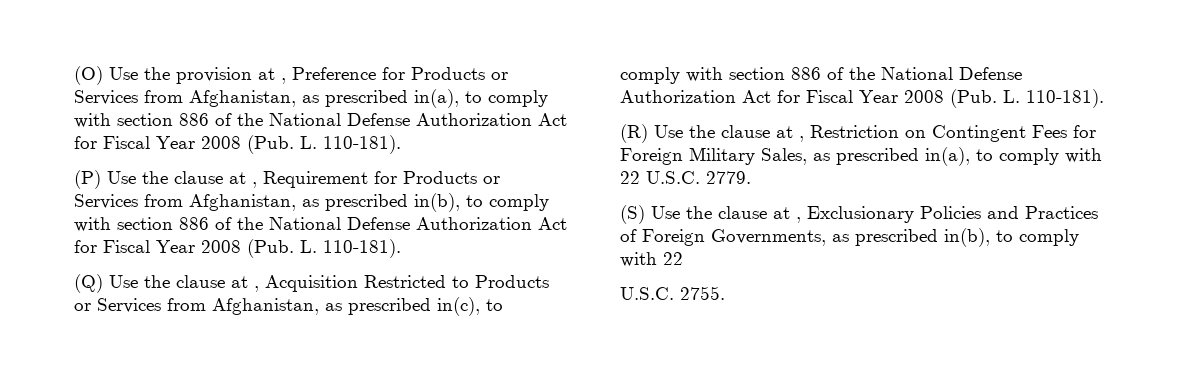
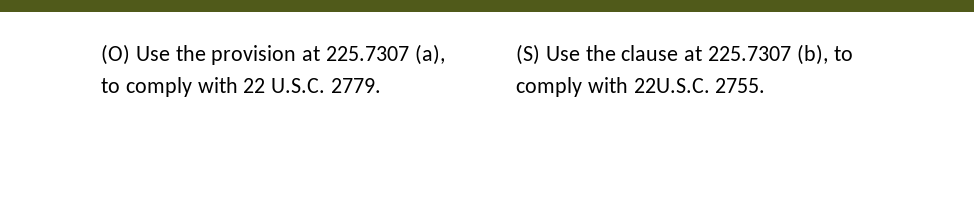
[281,67,508,84] [74,89,548,108] [74,113,567,128] [74,135,401,154] [74,170,500,189] [74,193,549,212] [74,217,567,232] [74,239,401,258] [74,274,549,293] [74,297,503,316] [620,67,1022,84] [620,89,1104,108] [620,124,1096,143] [620,147,970,166] , Preference for Products or Services from Afghanistan, as prescribed in(a), to comply with section 886 of the National Defense Authorization Act for Fiscal Year 2008 (Pub. L. 110-181). // (P) Use the clause at , Requirement for Products or Services from Afghanistan, as prescribed in(b), to comply with section 886 of the National Defense Authorization Act for Fiscal Year 2008 (Pub. L. 110-181). // (Q) Use the clause at , Acquisition Restricted to Products or Services from Afghanistan, as prescribed in(c), to comply with section 886 of the National Defense Authorization Act for Fiscal Year 2008 (Pub. L. 110-181). // (R) Use the clause at , Restriction on Contingent Fees for Foreign Military Sales, as prescribed in(a), -> [326,44,445,65] 225.7307 (a),
[796,206,1098,223] [620,228,1079,247] [620,252,683,267] [620,287,674,300] , Exclusionary Policies and Practices of Foreign Governments, as prescribed in(b), to comply with 22 // U.S.C. -> [708,44,853,65] [516,77,710,97] 225.7307 (b), to comply with 22U.S.C.

